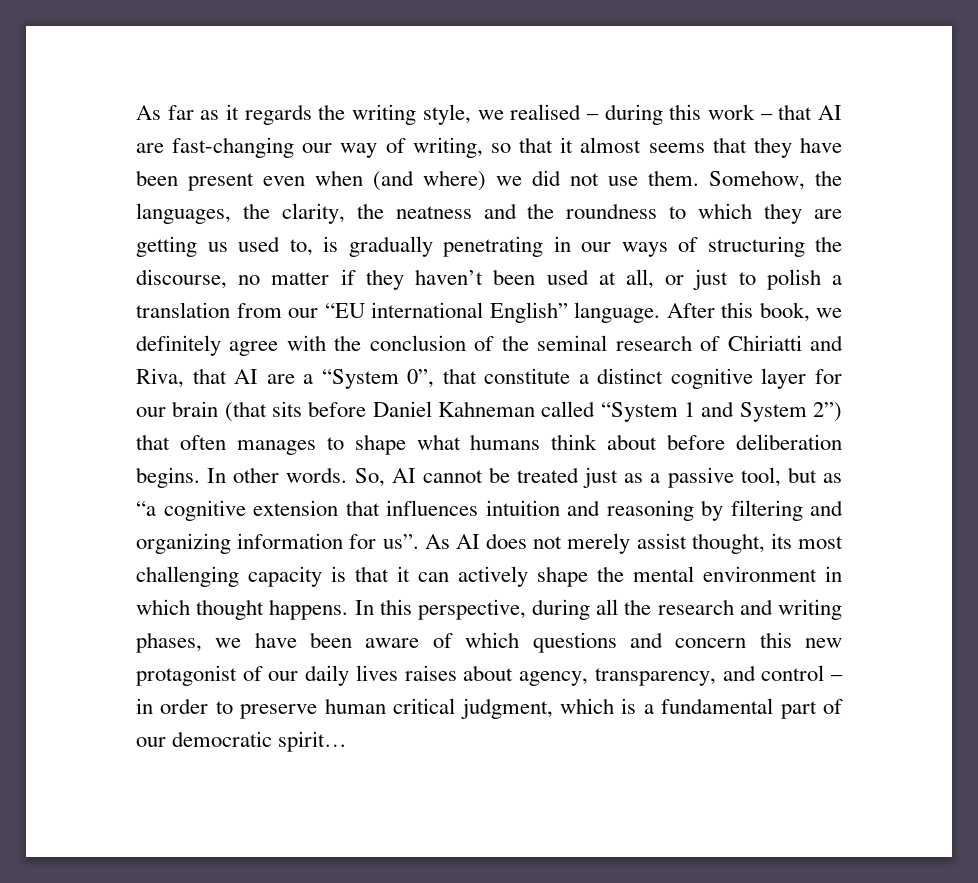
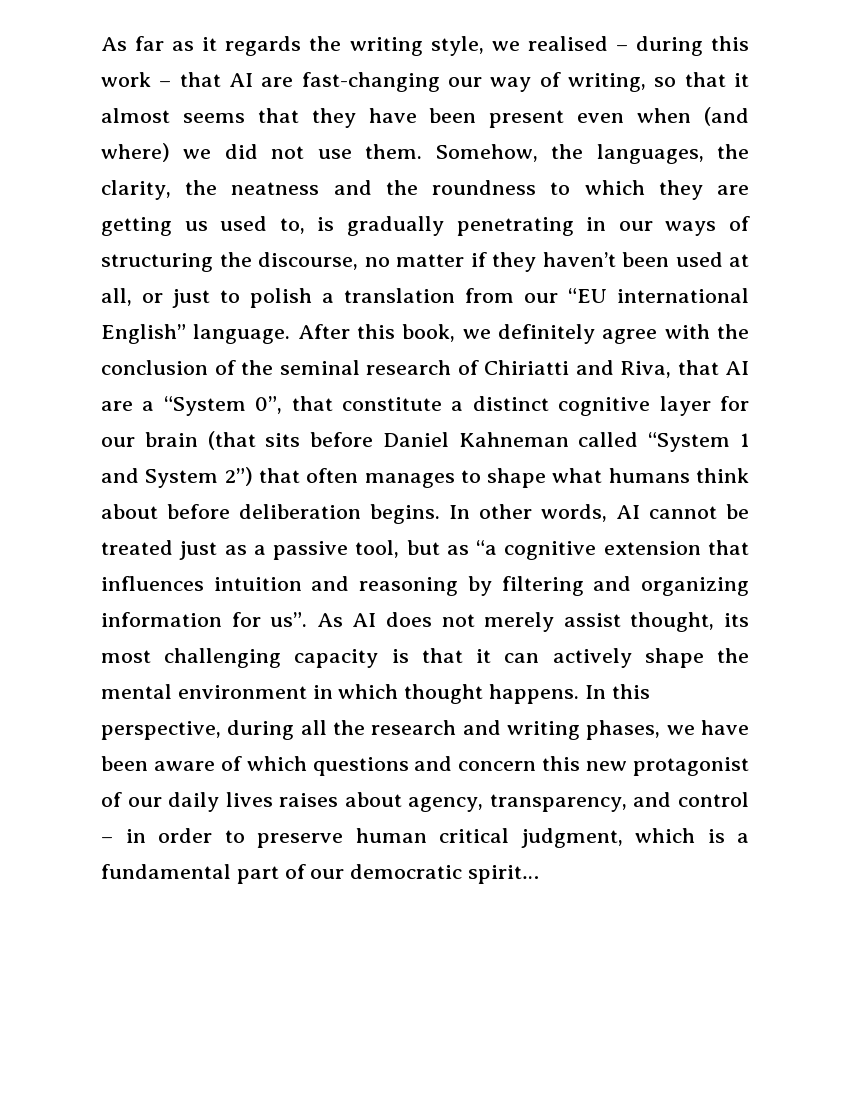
[286,467,385,487] words. So, -> [541,504,607,522] words,

